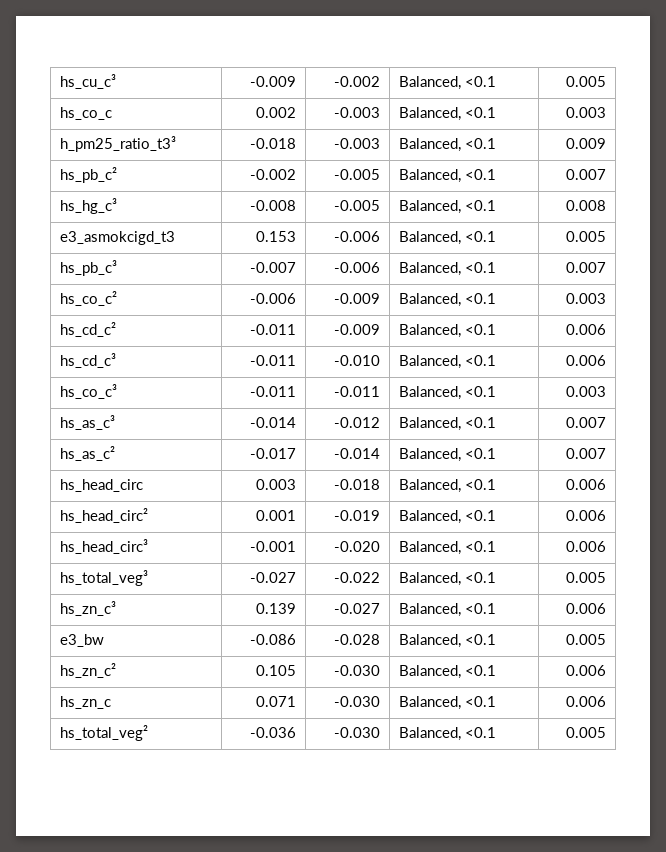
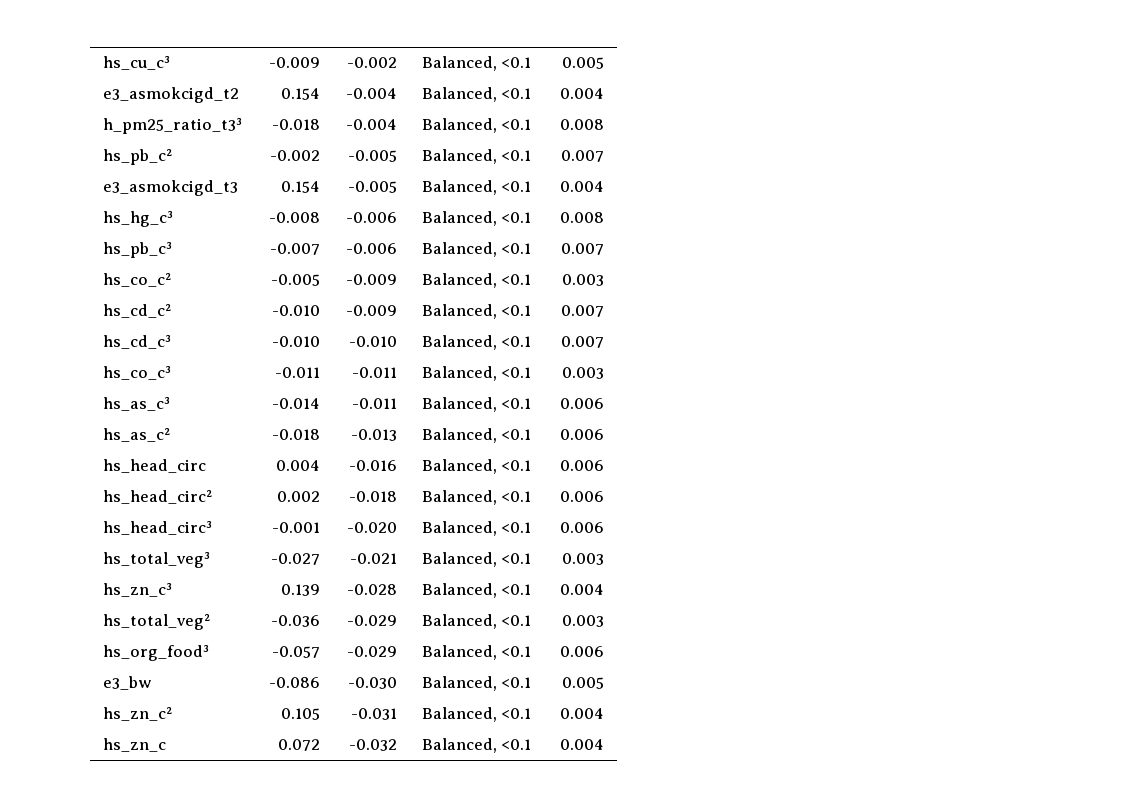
[60,107,113,120] [255,107,296,118] [333,107,380,118] [399,107,497,121] [565,107,606,118] hs_co_c | 0.002 | -0.003 | Balanced, <0.1 | 0.003 -> [102,87,239,103] [281,88,321,100] [346,88,398,99] [421,87,532,102] [560,88,605,99] e3_asmokcigd_t2 | 0.154 | -0.004 | Balanced, <0.1 | 0.004
[333,138,380,149] [399,138,497,152] [565,138,606,149] -0.003 | Balanced, <0.1 | 0.009 -> [346,119,398,130] [421,118,532,133] [560,119,605,130] -0.004 | Balanced, <0.1 | 0.008
[60,198,118,214] [249,200,296,211] [333,200,380,211] [399,200,497,214] [565,200,606,211] [60,231,176,245] [255,231,296,242] [333,231,380,242] [399,231,497,245] [565,231,606,242] hs_hg_c³ | -0.008 | -0.005 | Balanced, <0.1 | 0.008 // e3_asmokcigd_t3 | 0.153 | -0.006 | Balanced, <0.1 | 0.005 -> [102,180,238,196] [281,181,321,193] [348,181,398,193] [421,180,532,195] [560,181,605,192] [102,211,173,227] [269,212,321,223] [346,212,398,223] [421,211,532,226] [560,212,605,223] e3_asmokcigd_t3 | 0.154 | -0.005 | Balanced, <0.1 | 0.004 // hs_hg_c³ | -0.008 | -0.006 | Balanced, <0.1 | 0.008
[249,293,296,304] -0.006 -> [271,274,321,286] -0.005
[249,324,296,335] [333,324,380,335] [399,324,497,338] [565,324,606,335] -0.011 | -0.009 | Balanced, <0.1 | 0.006 -> [272,305,321,316] [346,305,398,316] [421,304,532,319] [561,305,605,317] -0.010 | -0.009 | Balanced, <0.1 | 0.007
[249,355,296,366] -0.011 -> [272,336,321,347] -0.010
[565,355,606,366] 0.006 -> [561,336,605,348] 0.007
[333,417,380,428] [399,417,497,431] [565,417,606,428] -0.012 | Balanced, <0.1 | 0.007 -> [352,398,398,409] [421,397,532,412] [560,398,605,409] -0.011 | Balanced, <0.1 | 0.006
[249,448,296,459] [333,448,380,459] [399,448,497,462] [565,448,606,459] -0.017 | -0.014 | Balanced, <0.1 | 0.007 -> [272,429,321,440] [351,429,398,441] [421,428,532,443] [560,429,605,440] -0.018 | -0.013 | Balanced, <0.1 | 0.006
[255,479,296,490] [333,479,380,490] 0.003 | -0.018 -> [276,460,321,471] [349,460,398,471] 0.004 | -0.016
[255,510,296,521] [333,510,380,521] 0.001 | -0.019 -> [277,491,321,502] [349,491,398,502] 0.002 | -0.018
[333,572,380,583] [399,572,497,586] [565,572,606,583] -0.022 | Balanced, <0.1 | 0.005 -> [350,553,398,564] [421,552,532,567] [562,553,605,565] -0.021 | Balanced, <0.1 | 0.003
[333,603,380,614] -0.027 -> [347,584,398,595] [421,583,532,598] [560,584,605,595] [102,614,211,630] [271,615,321,627] [347,615,398,626] [421,614,532,629] [562,615,605,627] [102,645,209,661] [272,646,321,658] [347,646,398,657] -0.028 | Balanced, <0.1 | 0.004 // hs_total_veg² | -0.036 | -0.029 | Balanced, <0.1 | 0.003 // hs_org_food³ | -0.057 | -0.029
[333,634,380,645] -0.028 -> [348,677,398,689] -0.030
[333,665,380,676] [399,665,497,679] [565,665,606,676] -0.030 | Balanced, <0.1 | 0.006 -> [351,708,398,720] [421,707,532,722] [560,708,605,719] -0.031 | Balanced, <0.1 | 0.004
[255,696,296,707] [333,696,380,707] [399,696,497,710] [565,696,606,707] [60,725,149,741] [249,727,296,738] [333,727,380,738] [399,727,497,741] [565,727,606,738] 0.071 | -0.030 | Balanced, <0.1 | 0.006 // hs_total_veg² | -0.036 | -0.030 | Balanced, <0.1 | 0.005 -> [278,739,321,751] [349,739,398,751] [421,738,532,753] [560,739,605,750] 0.072 | -0.032 | Balanced, <0.1 | 0.004

